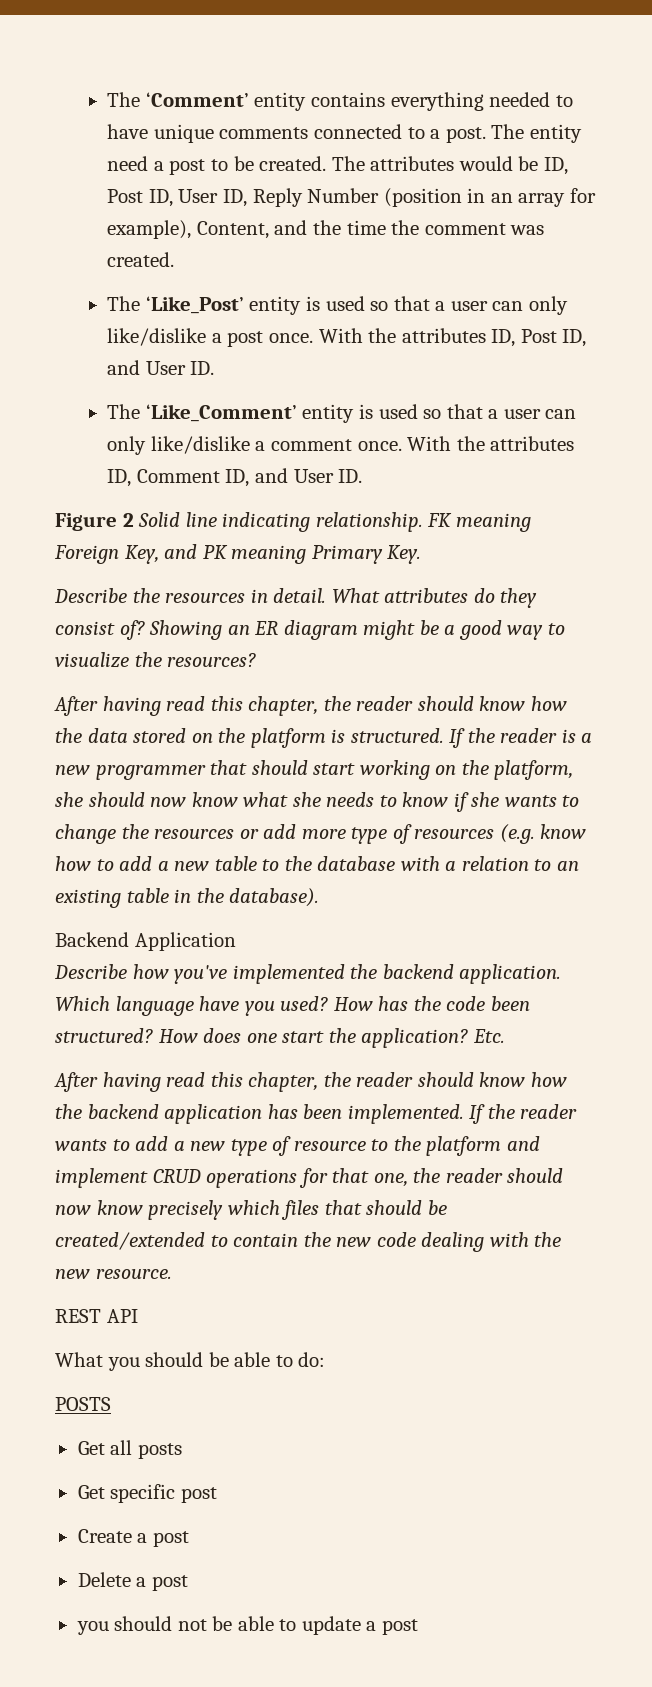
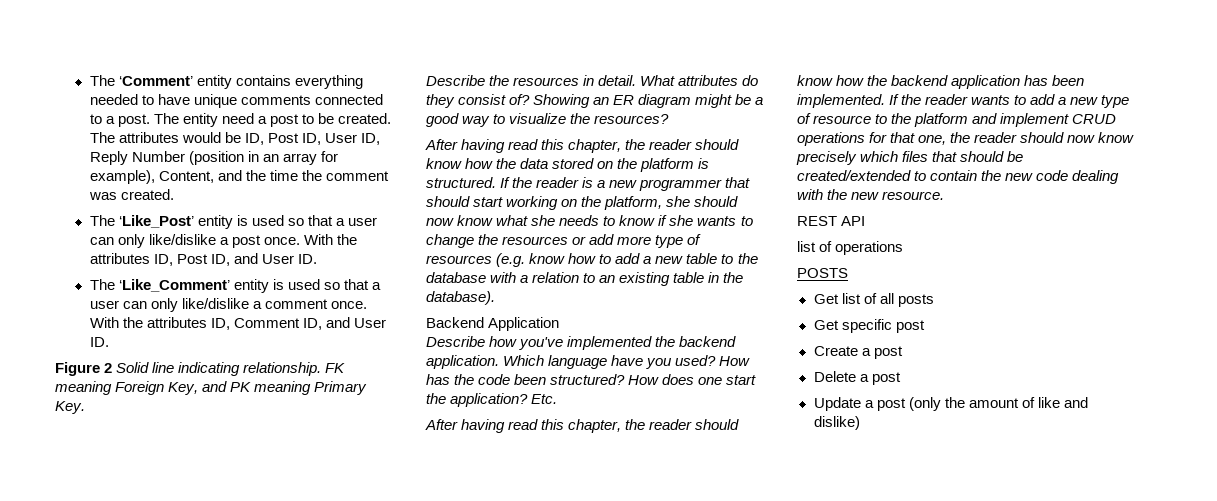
[55,1352,326,1371] What you should be able to do: -> [797,241,904,255] list of operations
(105, 1448) none -> [841,293,877,304] list of
[76,1616,418,1635] you should not be able to update a post -> [813,397,1088,411] [813,416,860,430] Update a post (only the amount of like and dislike)

